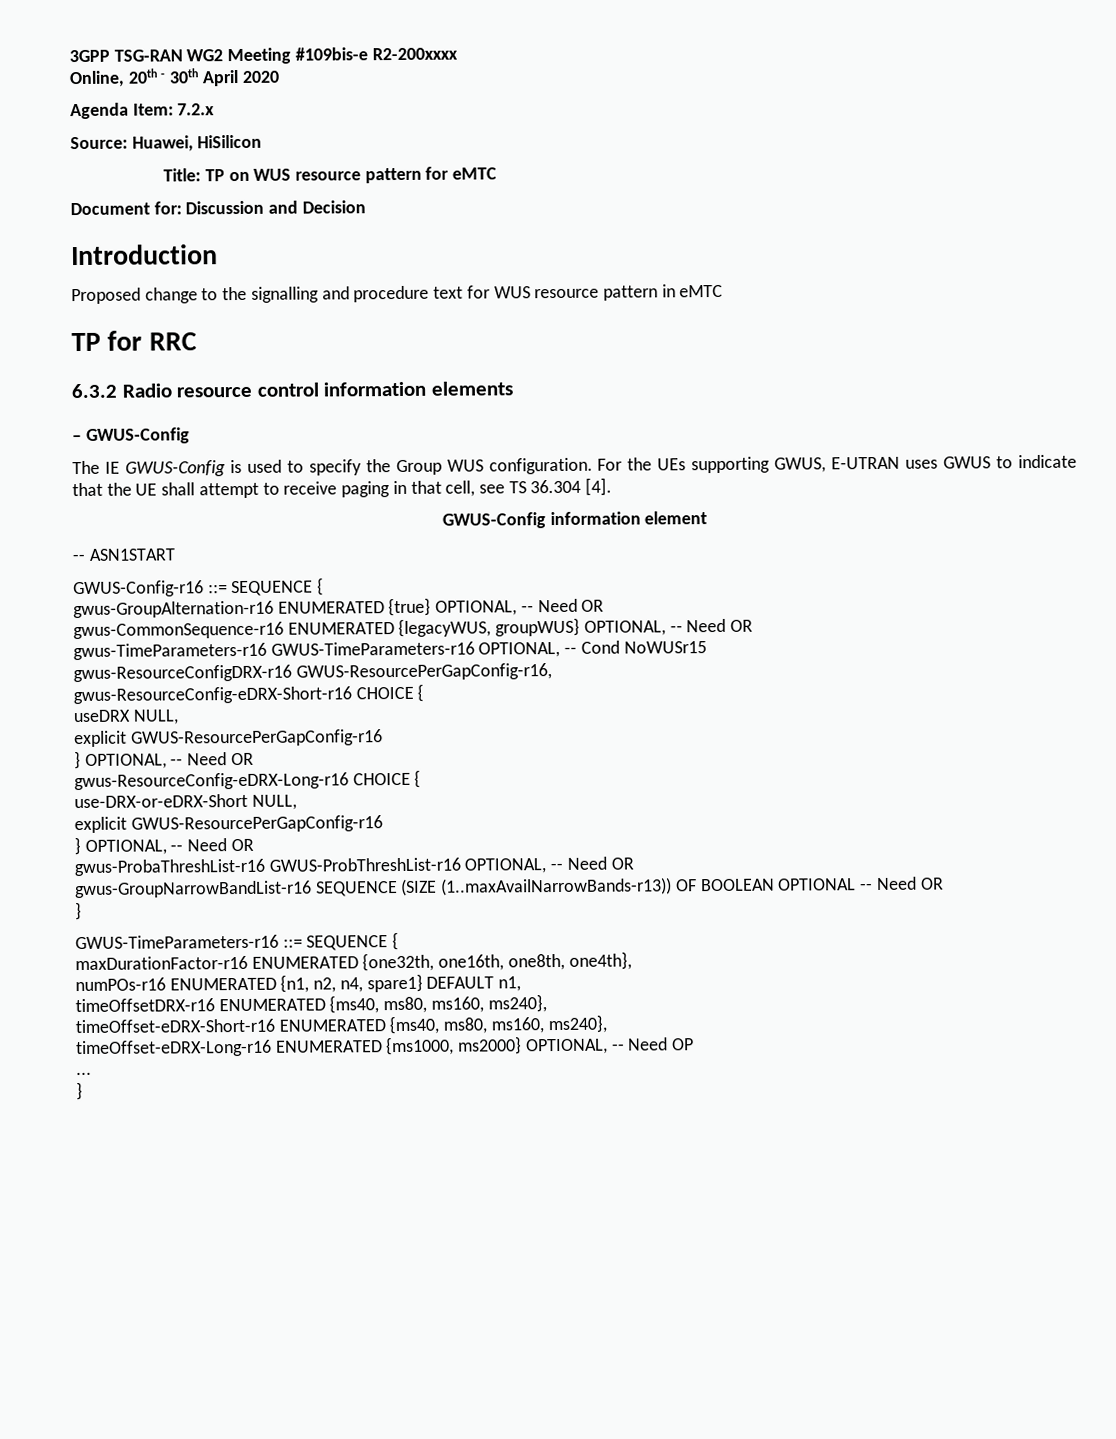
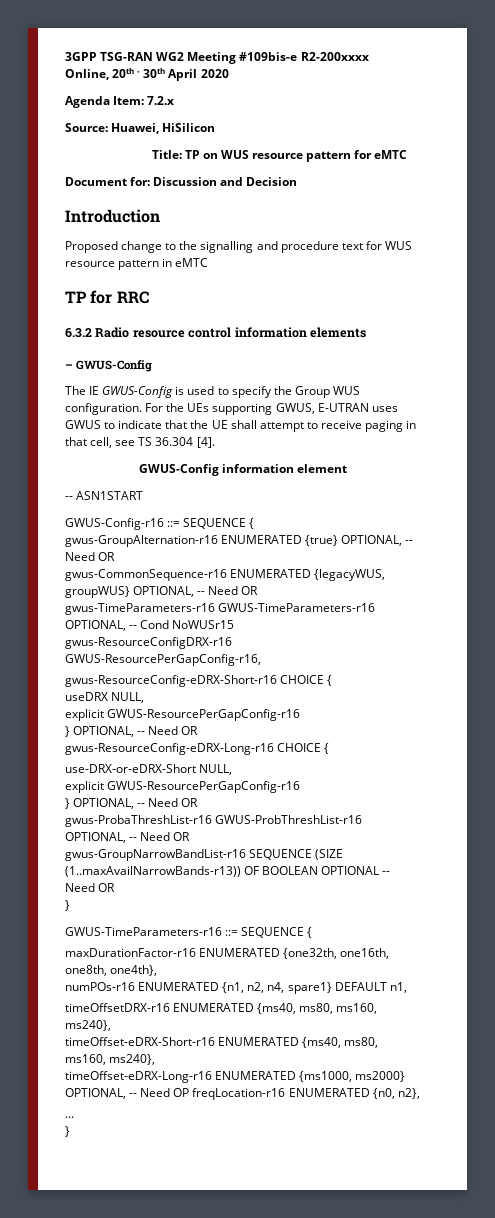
(695, 1044) none -> [192,1088,420,1100] freqLocation-r16 ENUMERATED {n0, n2},

